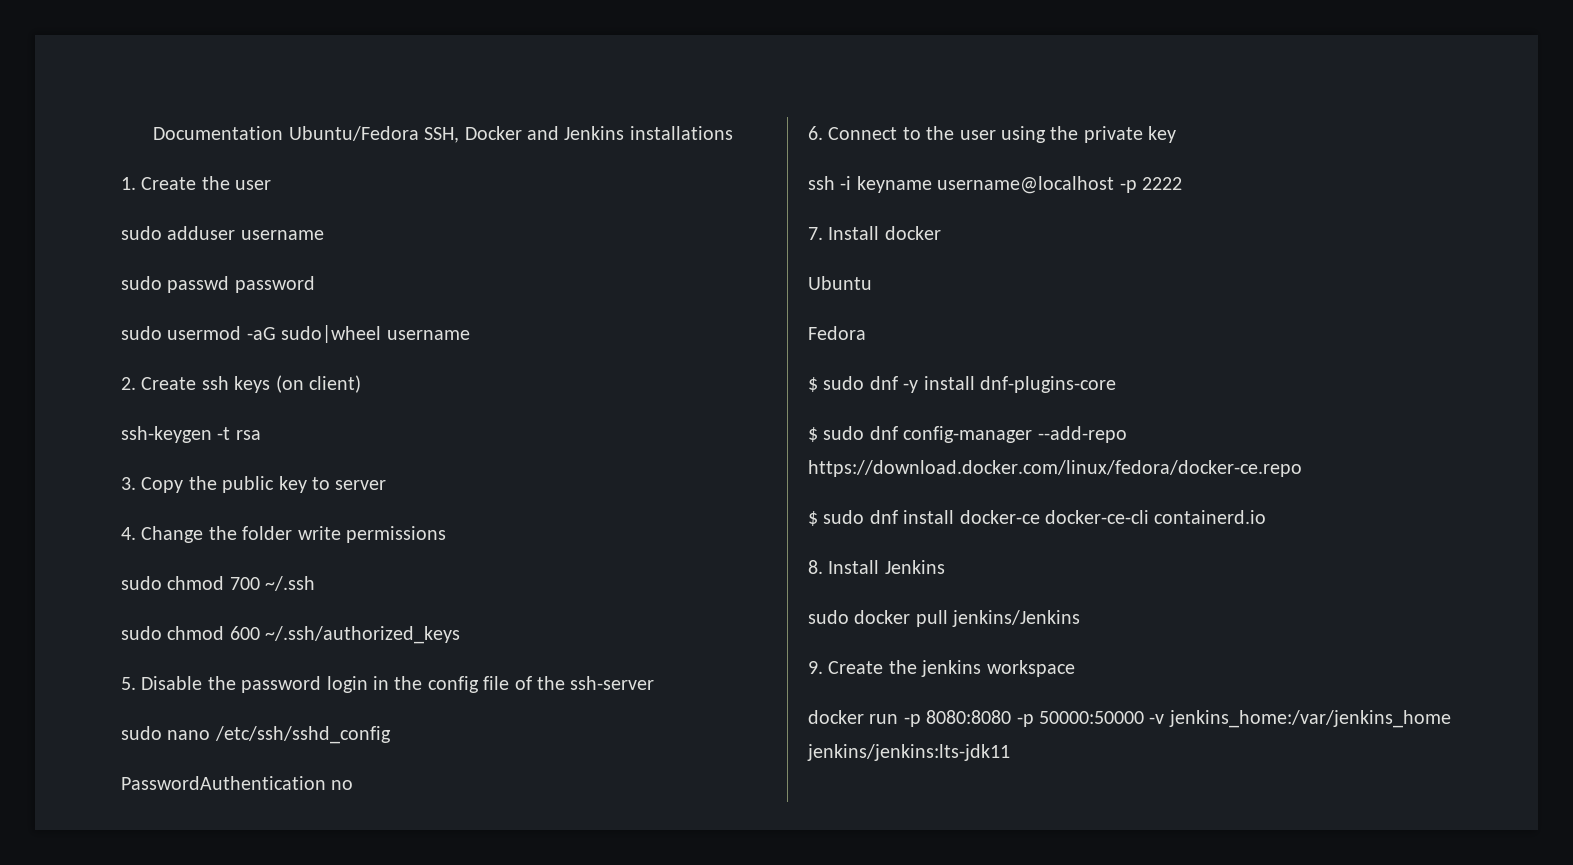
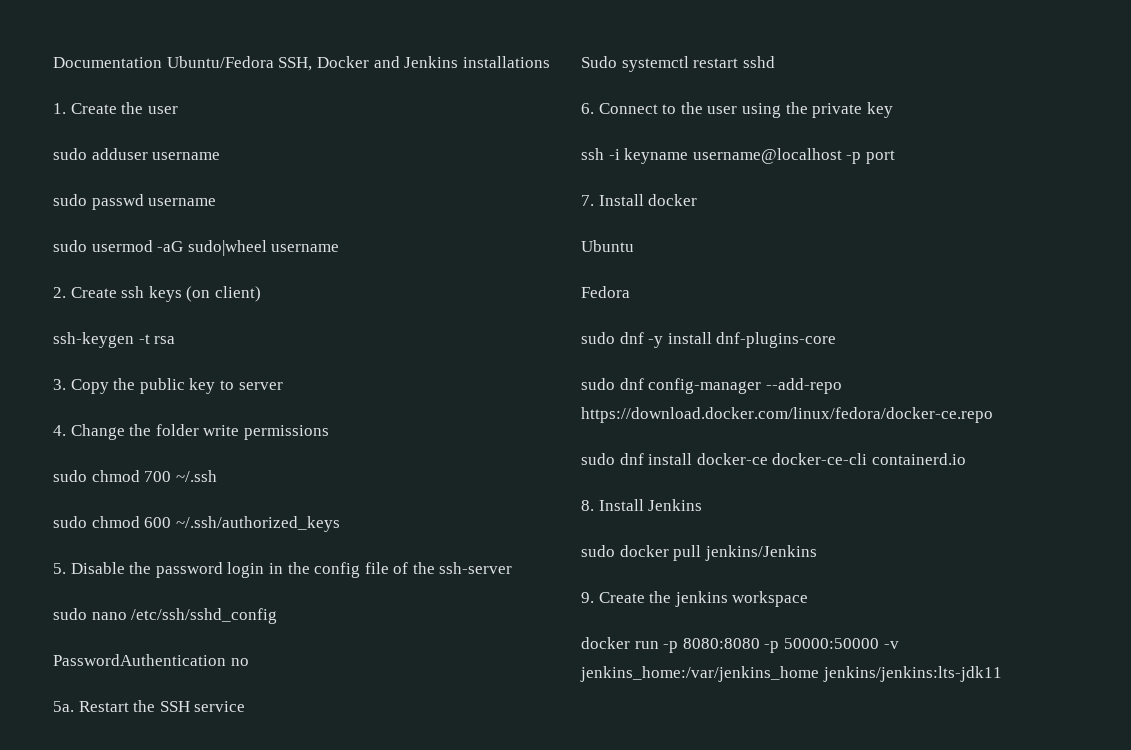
[234,276,315,293] password -> [148,198,217,206] username
(354, 785) none -> [53,700,246,712] [581,56,775,72] // 5a. Restart the SSH service // Sudo systemctl restart sshd
[1142,177,1182,190] 2222 -> [865,150,895,164] port
[808,377,818,392] $ -> (630, 292) none
[808,427,818,442] $ -> (837, 340) none
[808,511,818,526] $ -> (993, 415) none

